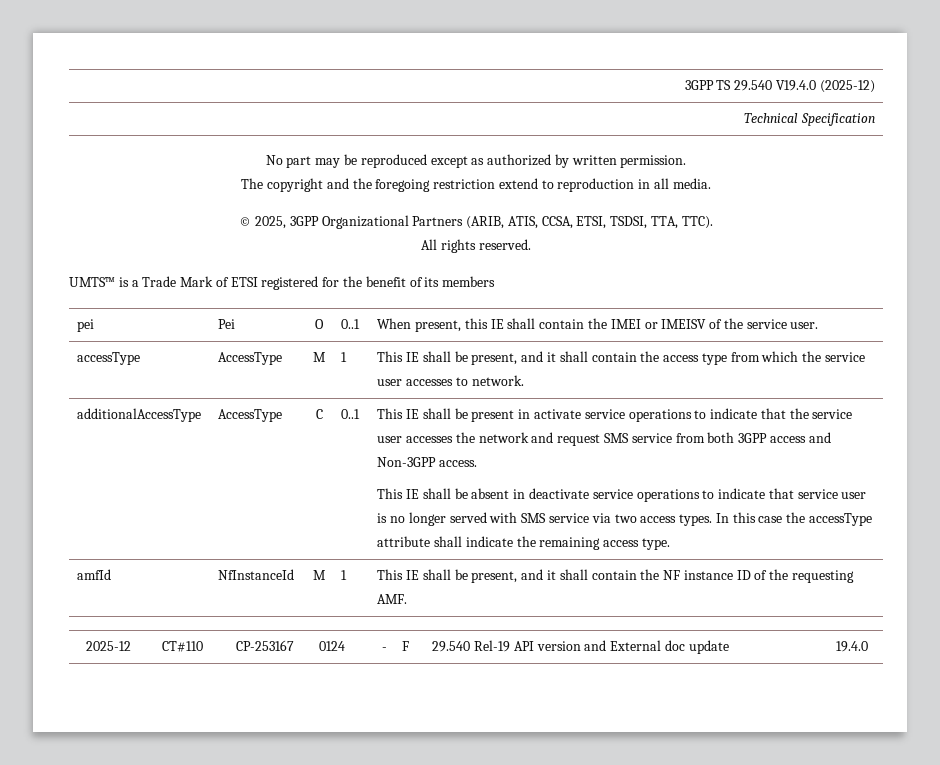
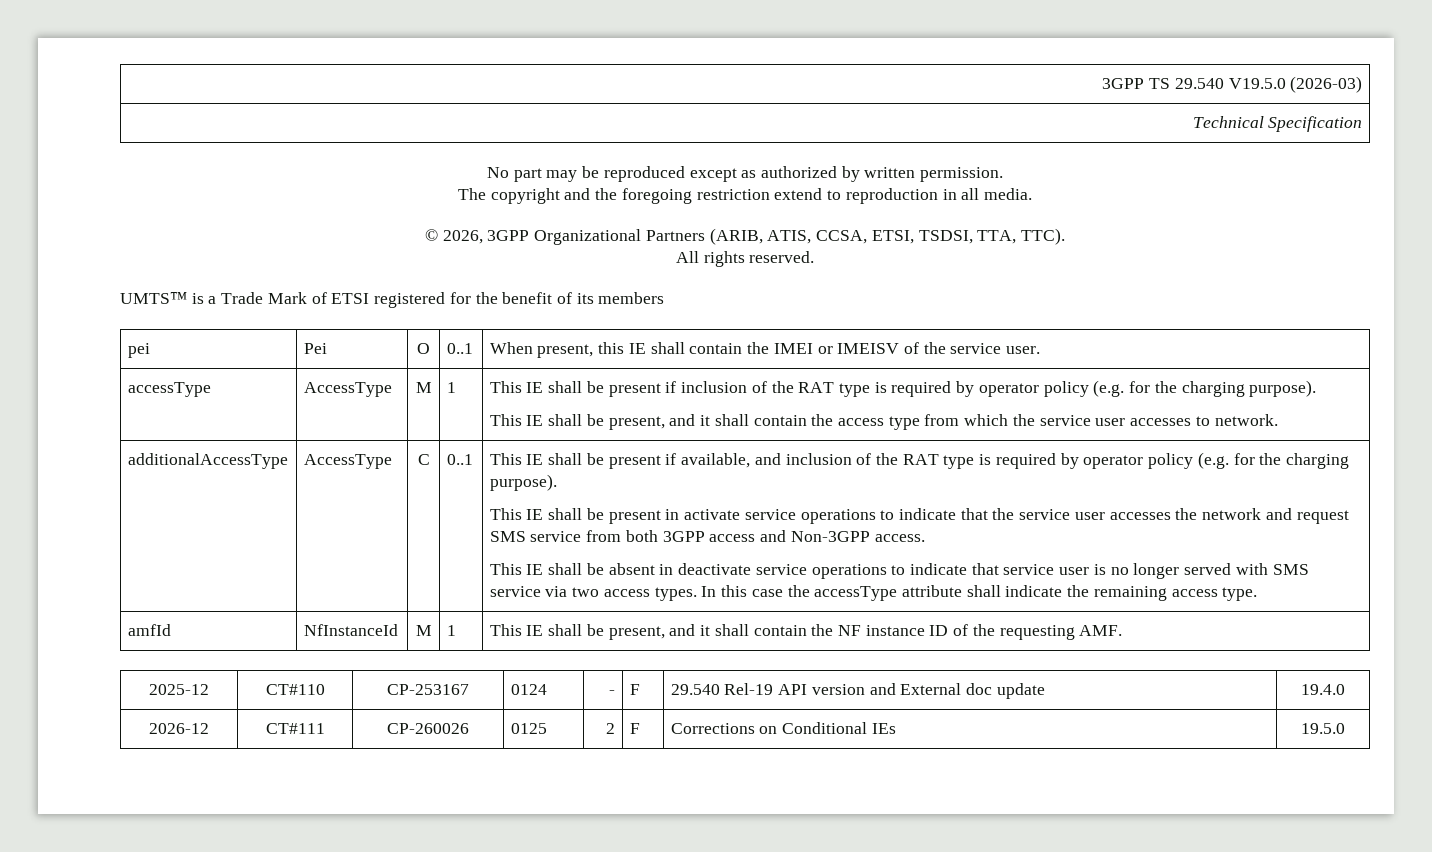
[775,80,875,93] V19.4.0 (2025-12) -> [1228,76,1363,93] V19.5.0 (2026-03)
[254,216,286,229] 2025, -> [442,230,483,244] 2026,
(468, 356) none -> [608,380,1317,397] [489,414,604,426] present if inclusion of the RAT type is required by operator policy (e.g. for the charging purpose). // This IE shall be
(515, 416) none -> [665,452,1349,469] [489,474,557,491] [489,508,661,524] if available, and inclusion of the RAT type is required by operator policy (e.g. for the charging purpose). // This IE shall be present
(868, 646) none -> [149,723,209,734] [265,723,325,734] [387,723,469,734] [510,723,547,734] [606,723,616,734] [629,723,640,734] [670,722,896,734] [1301,723,1345,734] // 2026-12 | CT#111 | CP-260026 | 0125 | 2 | F | Corrections on Conditional IEs | 19.5.0

